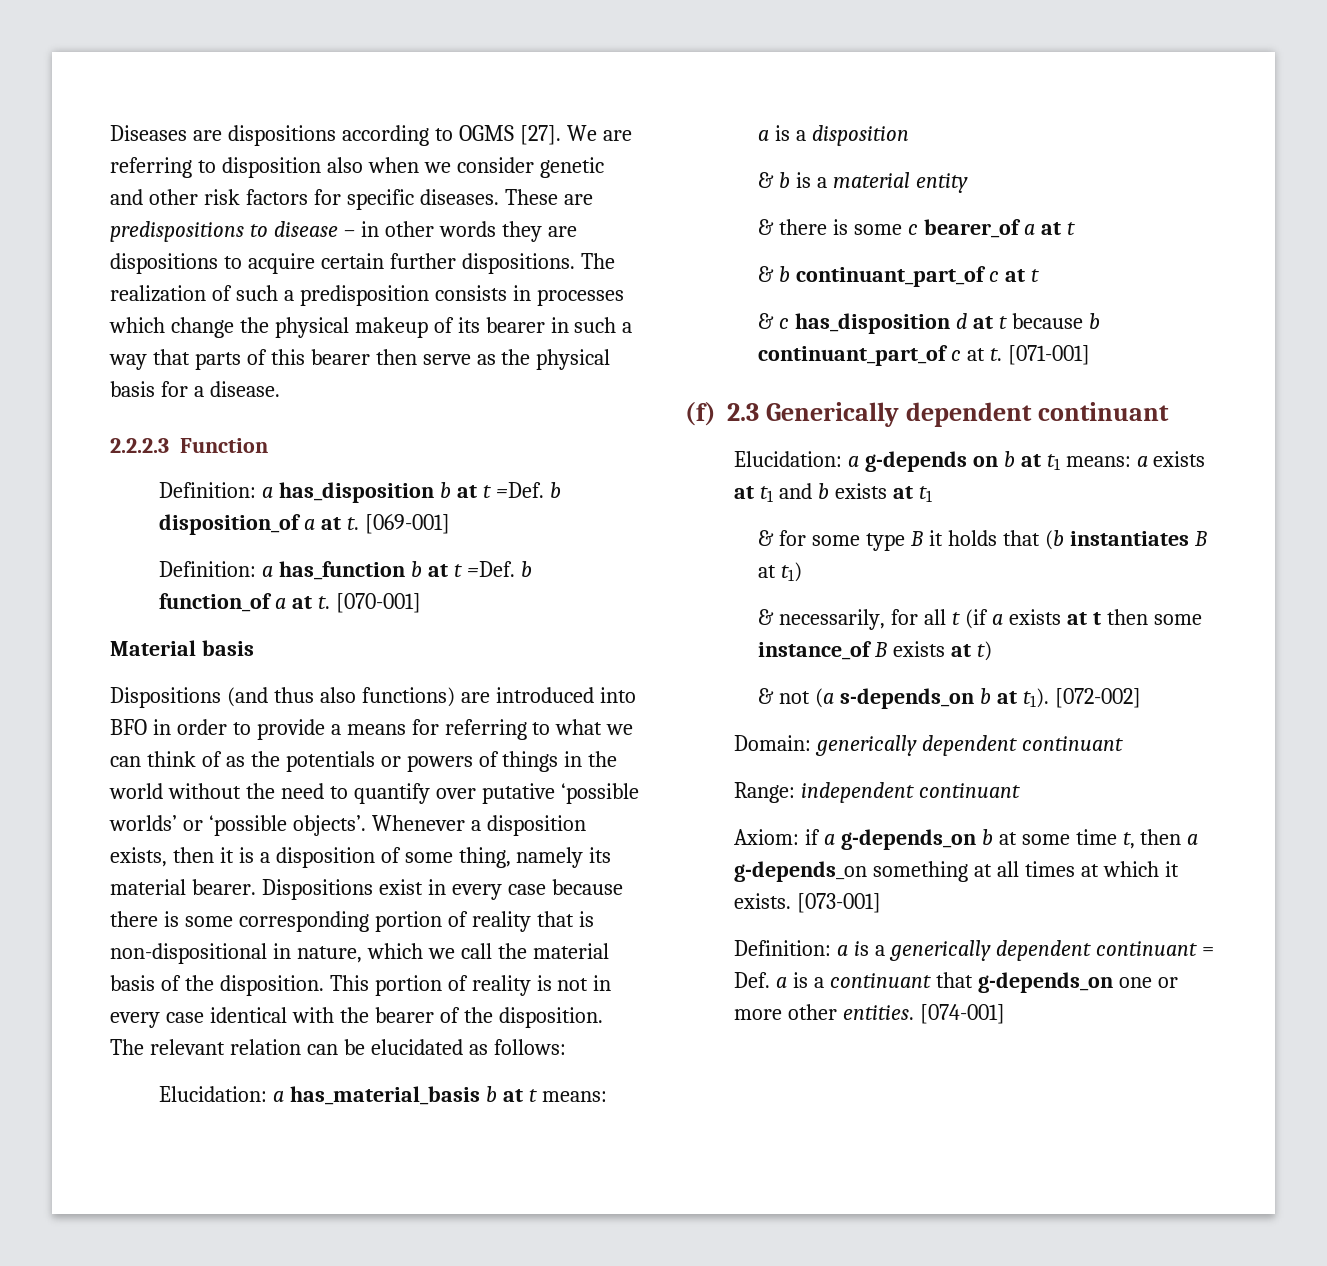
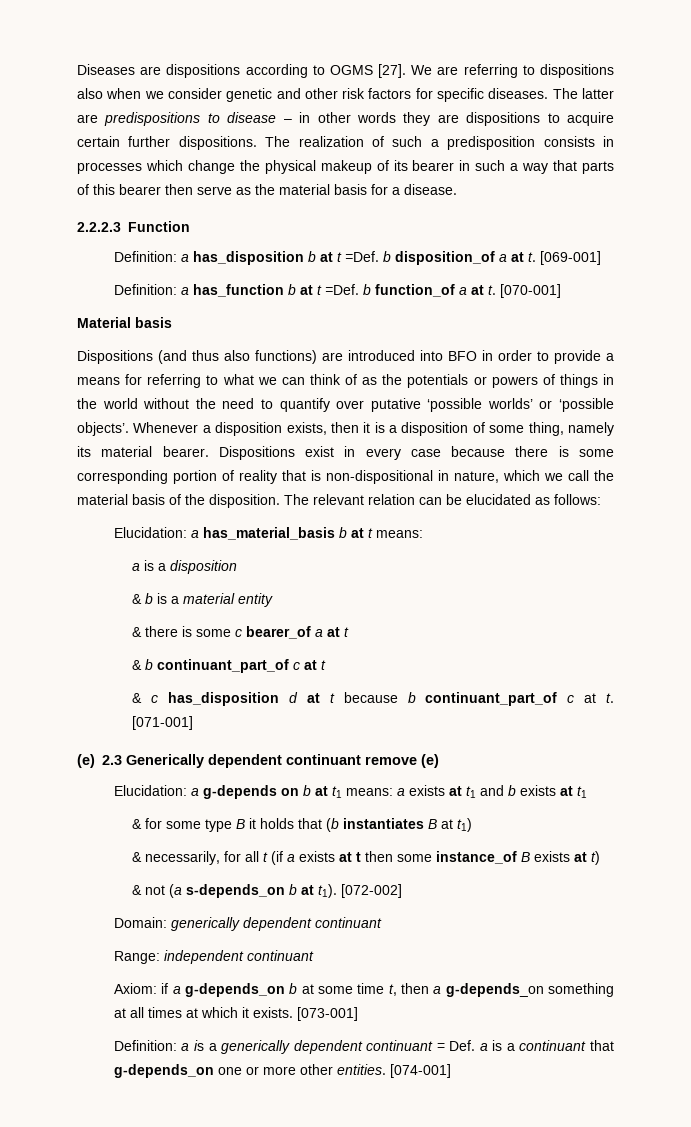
[221,157,321,178] disposition -> [540,64,614,78] dispositions
[504,189,558,205] These -> [552,88,615,99] The latter
[536,349,611,370] physical -> [279,184,330,195] material
[329,975,612,996] [110,1007,603,1028] This portion of reality is not in every case identical with the bearer of the disposition. -> (280, 501) none
[685,402,716,426] (f) -> [77,754,95,768] (e)
(1169, 411) none -> [365,754,439,768] remove (e)

